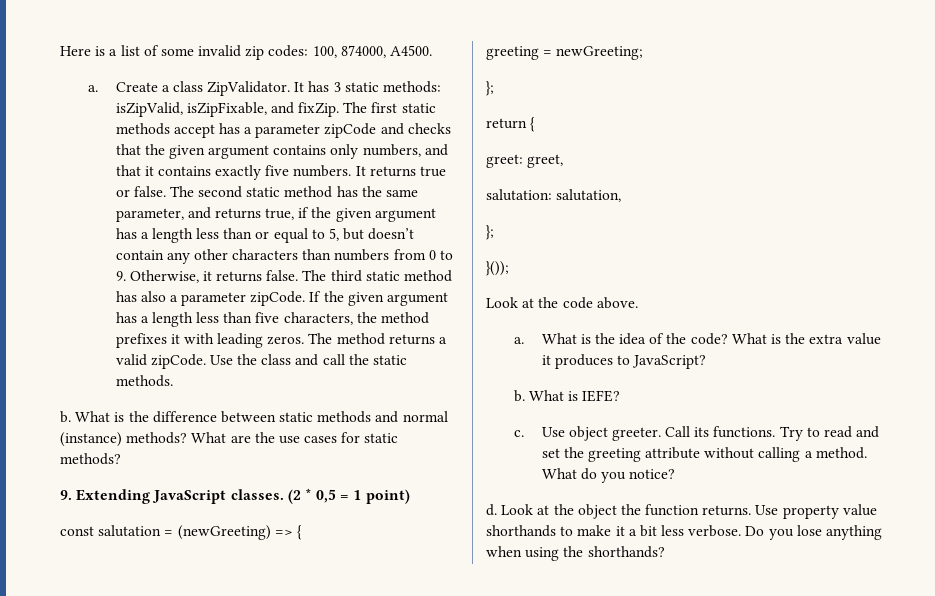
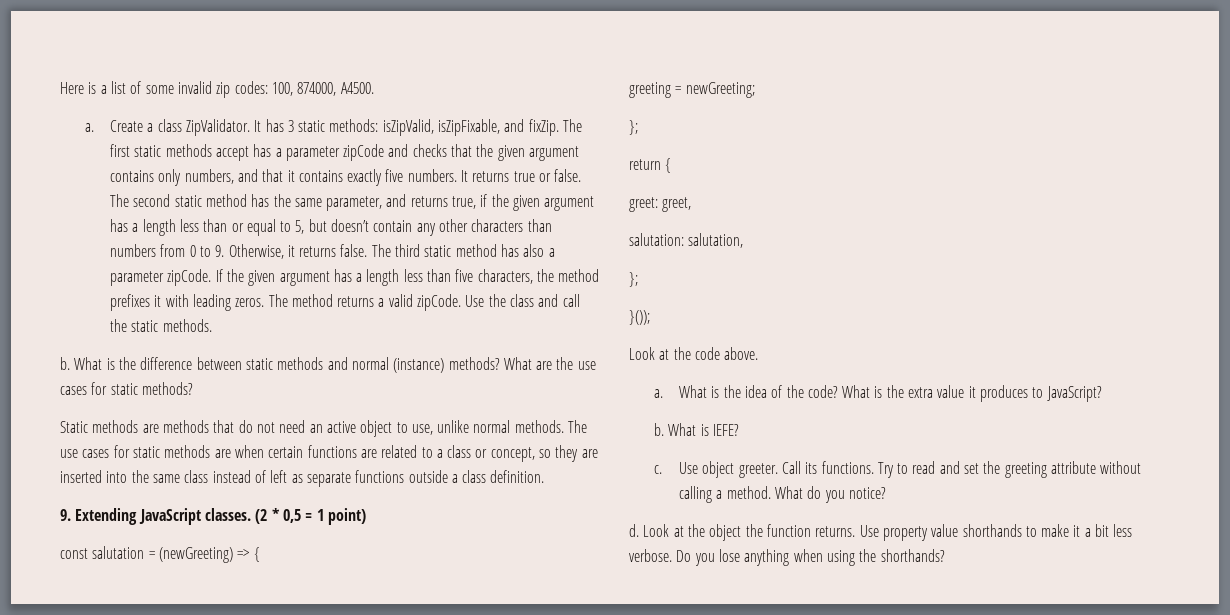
(121, 459) none -> [60,420,588,437] [60,445,598,462] [60,470,545,487] // Static methods are methods that do not need an active object to use, unlike normal methods. The use cases for static methods are when certain functions are related to a class or concept, so they are inserted into the same class instead of left as separate functions outside a class definition.

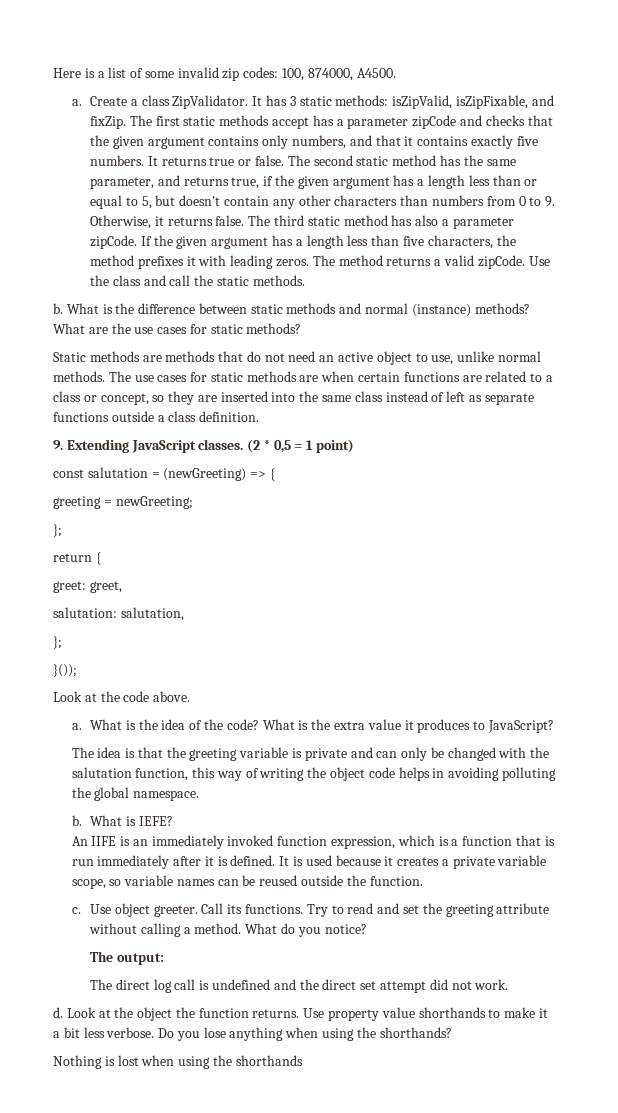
[653,423,739,436] b. What is IEFE? -> [71,747,550,761] [71,767,556,781] [71,787,200,801] [71,815,173,826] [71,835,555,849] [71,855,547,869] [71,875,423,889] The idea is that the greeting variable is private and can only be changed with the salutation function, this way of writing the object code helps in avoiding polluting the global namespace. // b. What is IEFE? // An IIFE is an immediately invoked function expression, which is a function that is run immediately after it is defined. It is used because it creates a private variable scope, so variable names can be reused outside the function.
(886, 493) none -> [90,951,164,965] [90,979,509,993] // The output: // The direct log call is undefined and the direct set attempt did not work.
(945, 555) none -> [53,1055,303,1069] // Nothing is lost when using the shorthands

